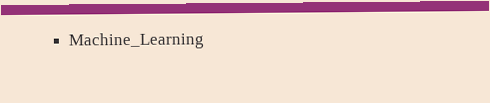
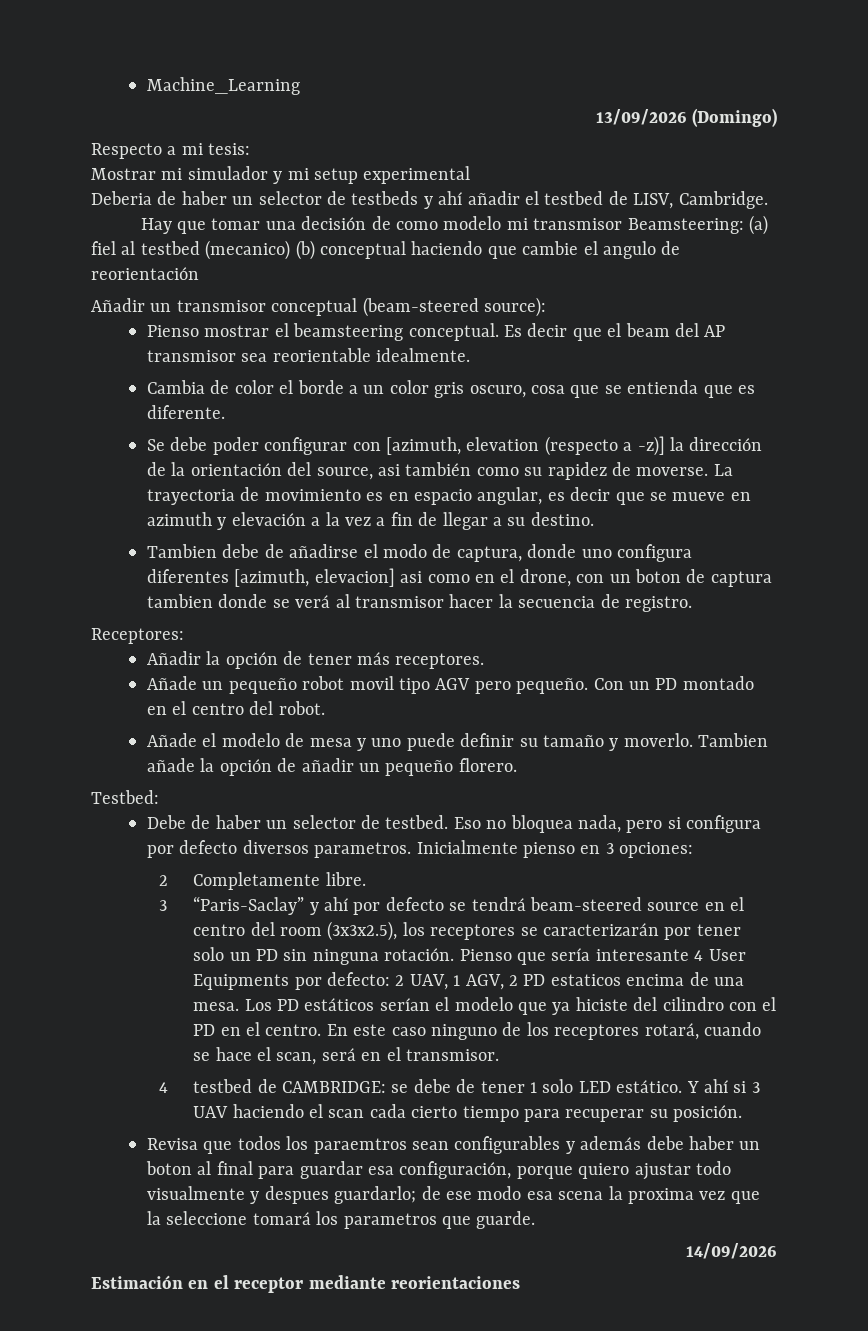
(204, 41) none -> [595,108,777,127] [91,143,251,159] [91,166,471,184] [91,191,768,209] [140,215,768,235] [91,240,681,260] [91,267,199,280] [91,297,546,317] [147,323,726,341] [147,348,471,362] [147,380,756,398] [147,405,226,419] [147,436,763,456] [147,462,733,480] [147,487,751,505] [147,512,594,530] [147,544,693,562] [147,568,772,587] [147,594,693,612] [91,628,184,644] [147,651,485,669] [147,676,754,694] [147,701,325,715] [147,733,769,751] [147,758,517,776] [91,790,159,804] [147,815,762,833] [147,840,694,858] [159,872,366,890] [159,896,745,915] [193,921,741,941] [193,947,746,965] [193,972,745,990] [193,997,777,1015] [193,1022,762,1040] [193,1047,500,1065] [159,1079,760,1093] [193,1104,743,1122] [147,1136,761,1154] [146,1161,732,1180] [147,1186,760,1204] [147,1211,536,1229] [686,1243,777,1259] [91,1275,520,1293] // 13/09/2026 (Domingo) // Respecto a mi tesis: // Mostrar mi simulador y mi setup experimental // Deberia de haber un selector de testbeds y ahí añadir el testbed de LISV, Cambridge. // Hay que tomar una decisión de como modelo mi transmisor Beamsteering: (a) fiel al testbed (mecanico) (b) conceptual haciendo que cambie el angulo de reorientación // Añadir un transmisor conceptual (beam-steered source): // Pienso mostrar el beamsteering conceptual. Es decir que el beam del AP transmisor sea reorientable idealmente. // Cambia de color el borde a un color gris oscuro, cosa que se entienda que es diferente. // Se debe poder configurar con [azimuth, elevation (respecto a -z)] la dirección de la orientación del source, asi también como su rapidez de moverse. La trayectoria de movimiento es en espacio angular, es decir que se mueve en azimuth y elevación a la vez a fin de llegar a su destino. // Tambien debe de añadirse el modo de captura, donde uno configura diferentes [azimuth, elevacion] asi como en el drone, con un boton de captura tambien donde se verá al transmisor hacer la secuencia de registro. // Receptores: // Añadir la opción de tener más receptores. // Añade un pequeño robot movil tipo AGV pero pequeño. Con un PD montado en el centro del robot. // Añade el modelo de mesa y uno puede definir su tamaño y moverlo. Tambien añade la opción de añadir un pequeño florero. // Testbed: // Debe de haber un selector de testbed. Eso no bloquea nada, pero si configura por defecto diversos parametros. Inicialmente pienso en 3 opciones: // 2 Completamente libre. // 3 “Paris-Saclay” y ahí por defecto se tendrá beam-steered source en el centro del room (3x3x2.5), los receptores se caracterizarán por tener solo un PD sin ninguna rotación. Pienso que sería interesante 4 User Equipments por defecto: 2 UAV, 1 AGV, 2 PD estaticos encima de una mesa. Los PD estáticos serían el modelo que ya hiciste del cilindro con el PD en el centro. En este caso ninguno de los receptores rotará, cuando se hace el scan, será en el transmisor. // 4 testbed de CAMBRIDGE: se debe de tener 1 solo LED estático. Y ahí si 3 UAV haciendo el scan cada cierto tiempo para recuperar su posición. // Revisa que todos los paraemtros sean configurables y además debe haber un boton al final para guardar esa configuración, porque quiero ajustar todo visualmente y despues guardarlo; de ese modo esa scena la proxima vez que la seleccione tomará los parametros que guarde. // 14/09/2026 // Estimación en el receptor mediante reorientaciones

